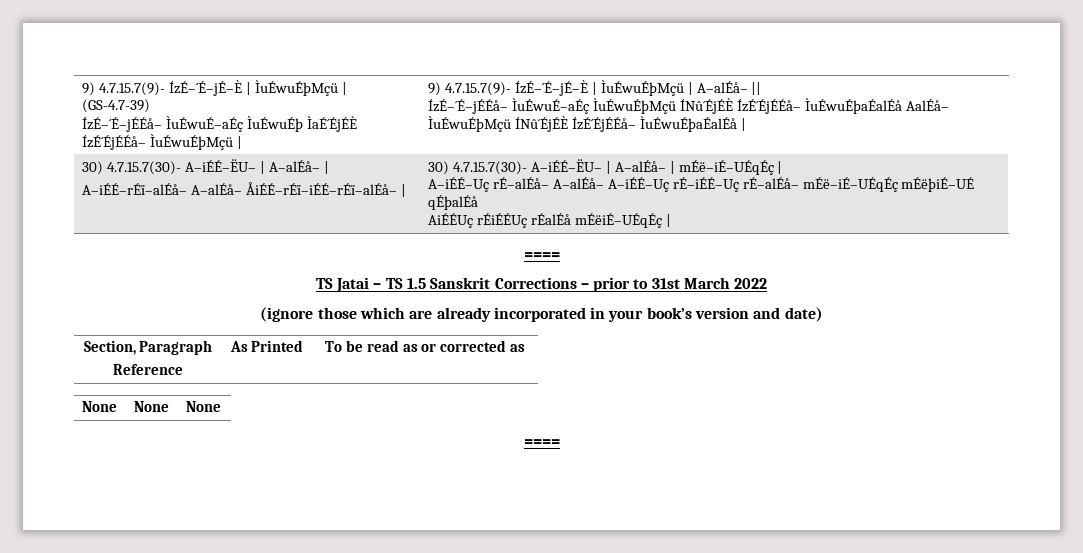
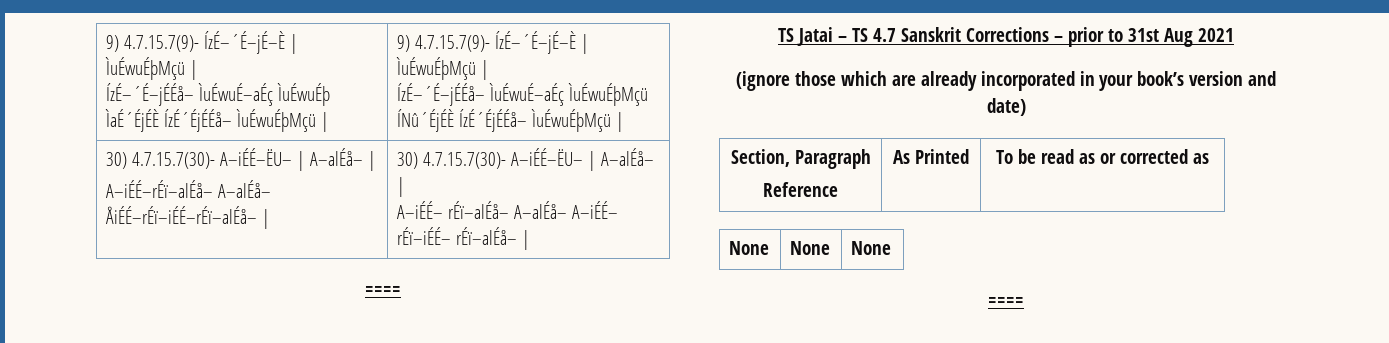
[82,80,347,96] [82,99,151,113] 9) 4.7.15.7(9)- ÍzÉ–´É–jÉ–È | ÌuÉwuÉþMçü | (GS-4.7-39) -> [106,31,299,54] [105,57,199,80] 9) 4.7.15.7(9)- ÍzÉ–´É–jÉ–È | ÌuÉwuÉþMçü |
[696,81,762,95] A–alÉå– || -> (490, 70) none
[804,98,949,114] [428,116,737,132] ÌuÉwuÉþaÉalÉå AalÉå– ÌuÉwuÉþMçü ÍNû´ÉjÉÈ ÍzÉ´ÉjÉÉå– ÌuÉwuÉþaÉalÉå -> [531,109,612,132] ÌuÉwuÉþMçü
[678,160,783,175] [428,177,975,192] [428,195,479,210] [428,213,662,228] mÉë–iÉ–UÉqÉç | // A–iÉÉ–Uç rÉ–alÉå– A–alÉå– A–iÉÉ–Uç rÉ–iÉÉ–Uç rÉ–alÉå– mÉë–iÉ–UÉqÉç mÉëþiÉ–UÉ qÉþalÉå // AiÉÉUç rÉiÉÉUç rÉalÉå mÉëiÉ–UÉqÉç -> [397,201,619,219] [397,227,518,245] // A–iÉÉ– rÉï–alÉå– A–alÉå– A–iÉÉ– rÉï–iÉÉ– rÉï–alÉå–
[406,278,426,289] 1.5 -> [873,28,897,42] 4.7
[684,277,768,289] March 2022 -> [1163,28,1234,47] Aug 2021

